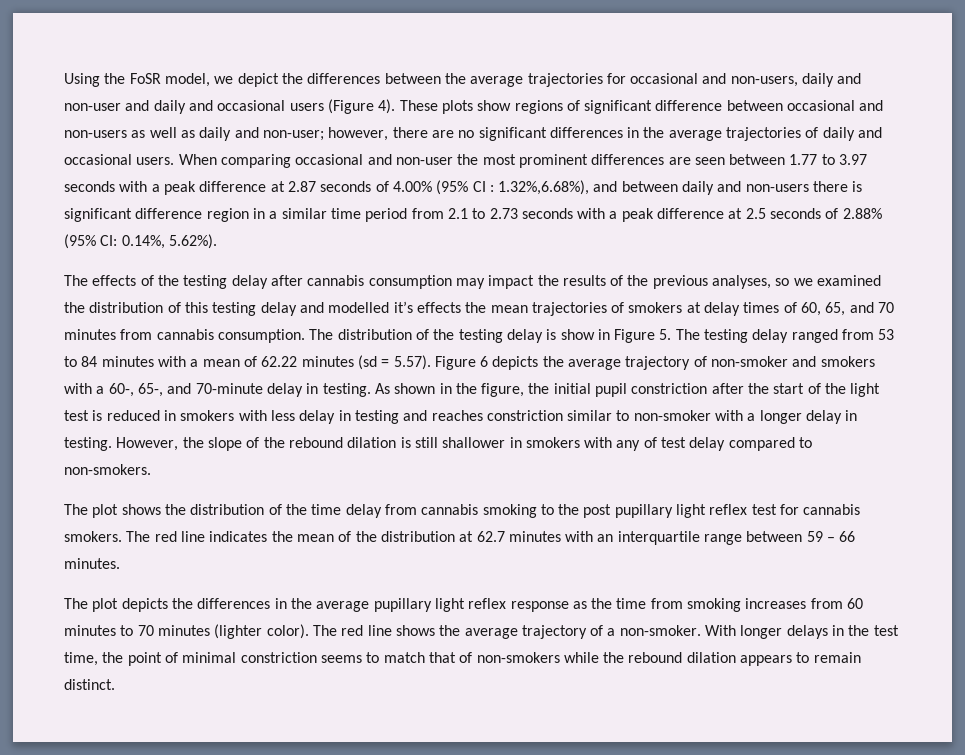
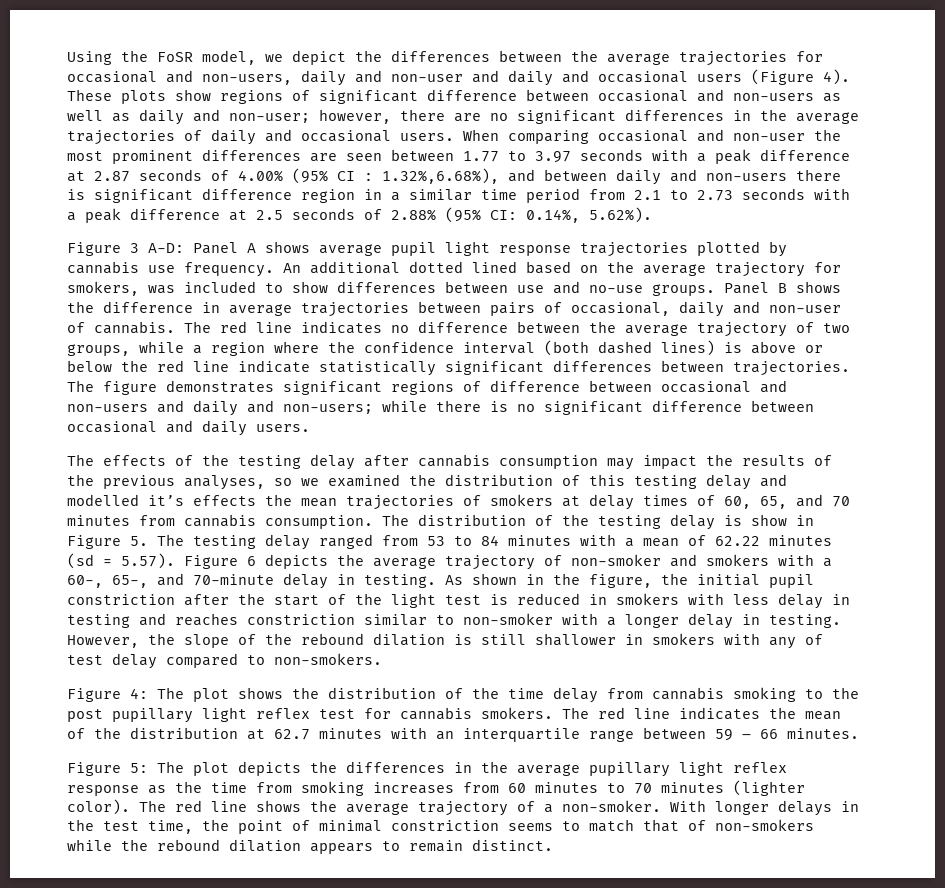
(217, 241) none -> [67,241,787,257] [67,261,841,277] [67,281,841,296] [67,301,841,317] [67,321,850,337] [67,340,823,356] [67,360,850,376] [67,380,787,395] [67,400,814,416] [67,420,310,436] // Figure 3 A-D: Panel A shows average pupil light response trajectories plotted by cannabis use frequency. An additional dotted lined based on the average trajectory for smokers, was included to show differences between use and no-use groups. Panel B shows the difference in average trajectories between pairs of occasional, daily and non-user of cannabis. The red line indicates no difference between the average trajectory of two groups, while a region where the confidence interval (both dashed lines) is above or below the red line indicate statistically significant differences between trajectories. The figure demonstrates significant regions of difference between occasional and non-users and daily and non-users; while there is no significant difference between occasional and daily users.
(151, 469) none -> [67,688,148,702] Figure 4:
(120, 563) none -> [67,762,148,776] Figure 5:

